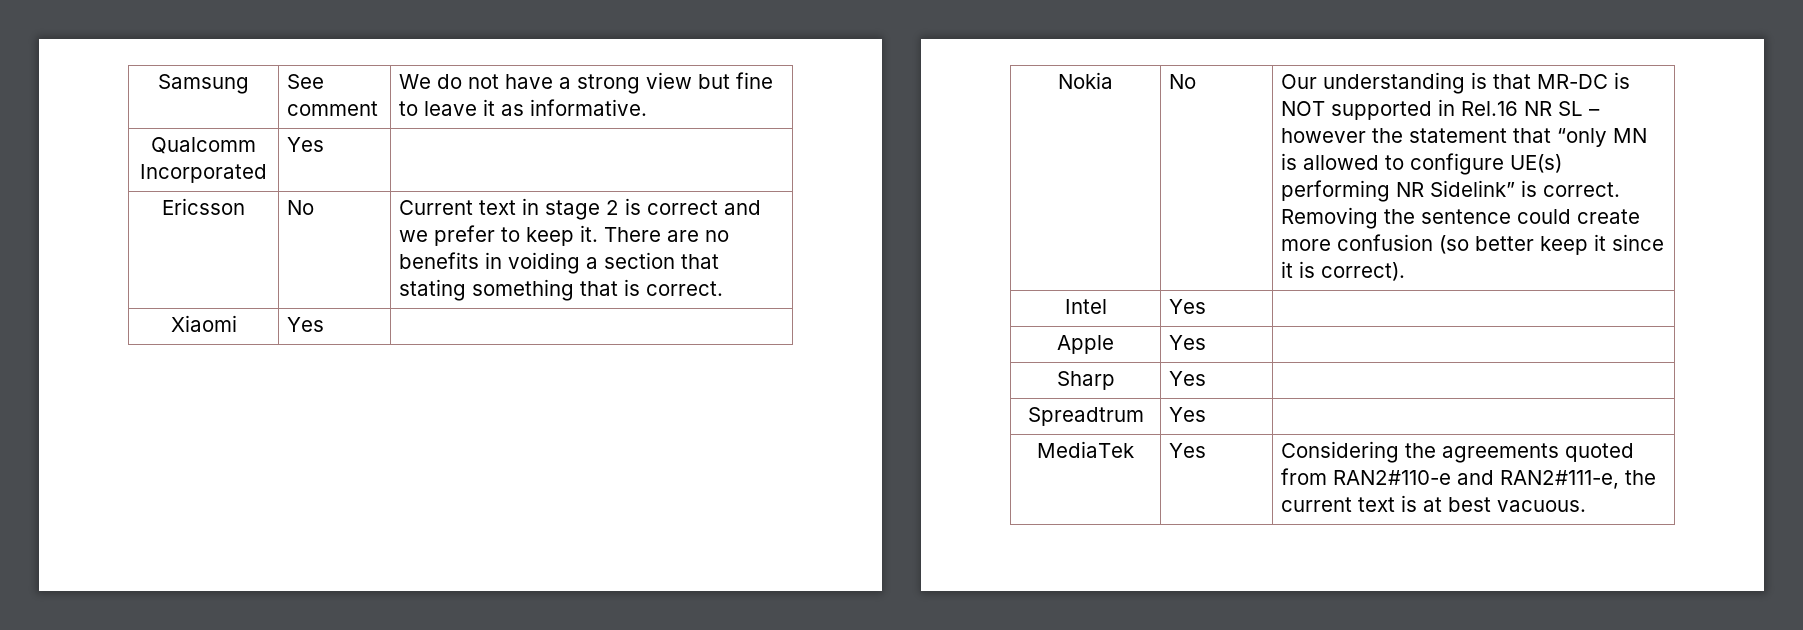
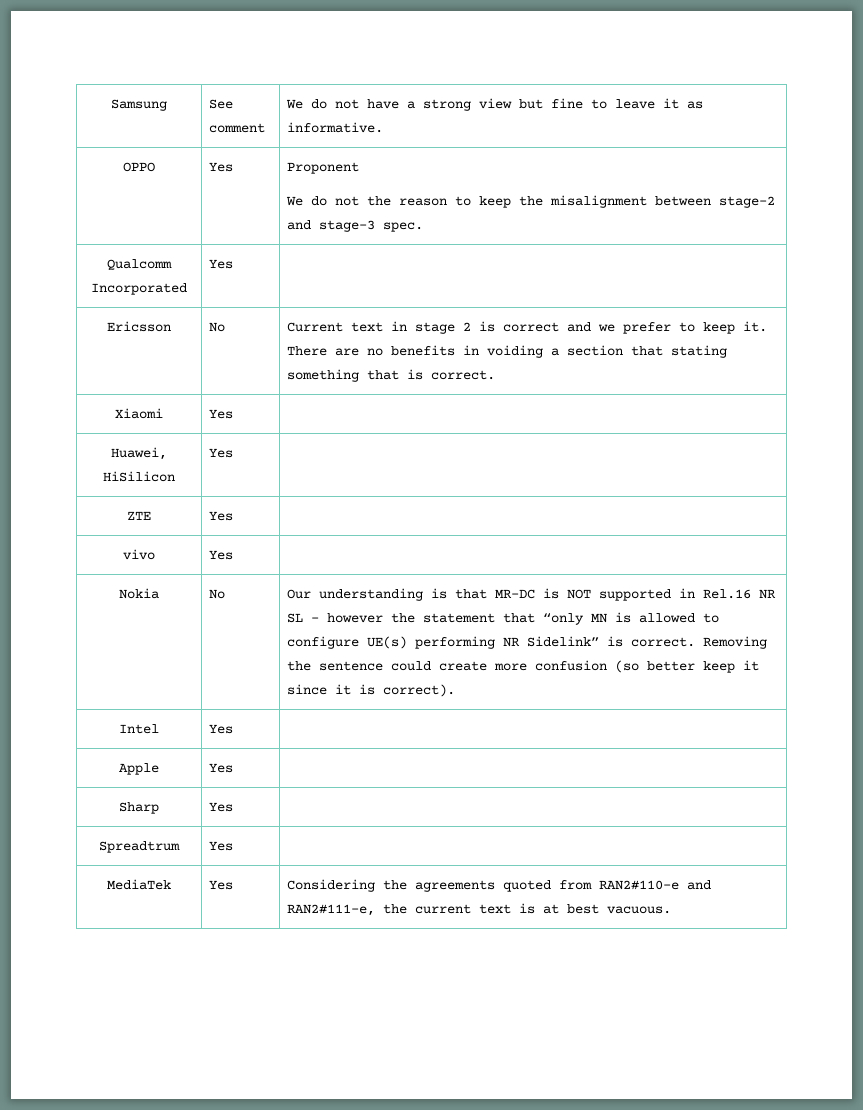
(648, 107) none -> [123,162,155,172] [209,162,234,172] [287,162,360,174] [286,195,776,208] [287,220,424,232] // OPPO | Yes | Proponent // We do not the reason to keep the misalignment between stage-2 and stage-3 spec.
(325, 324) none -> [111,447,167,460] [103,471,175,482] [209,448,234,458] [127,511,151,520] [209,511,234,521] [123,549,155,560] [209,550,234,560] // Huawei, HiSilicon | Yes | // ZTE | Yes | // vivo | Yes |

